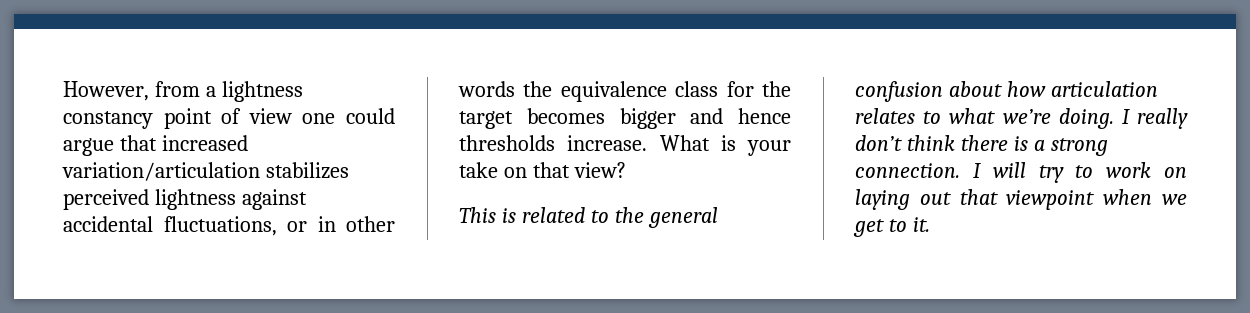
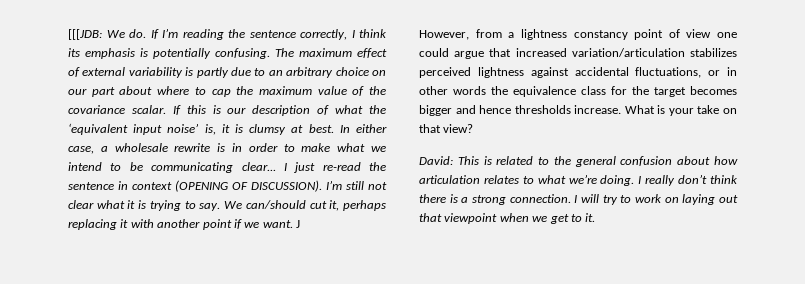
(63, 91) none -> [68,28,387,40] [68,48,387,59] [68,67,386,78] [68,86,386,97] [68,105,386,116] [68,123,387,135] [68,143,387,154] [68,162,386,173] [68,180,387,192] [68,200,386,211] [68,219,300,230] [[[JDB: We do. If I’m reading the sentence correctly, I think its emphasis is potentially confusing. The maximum effect of external variability is partly due to an arbitrary choice on our part about where to cap the maximum value of the covariance scalar. If this is our description of what the ‘equivalent input noise’ is, it is clumsy at best. In either case, a wholesale rewrite is in order to make what we intend to be communicating clear... I just re-read the sentence in context (OPENING OF DISCUSSION). I’m still not clear what it is trying to say. We can/should cut it, perhaps replacing it with another point if we want. J //
(626, 170) none -> [419,156,453,165] David:

